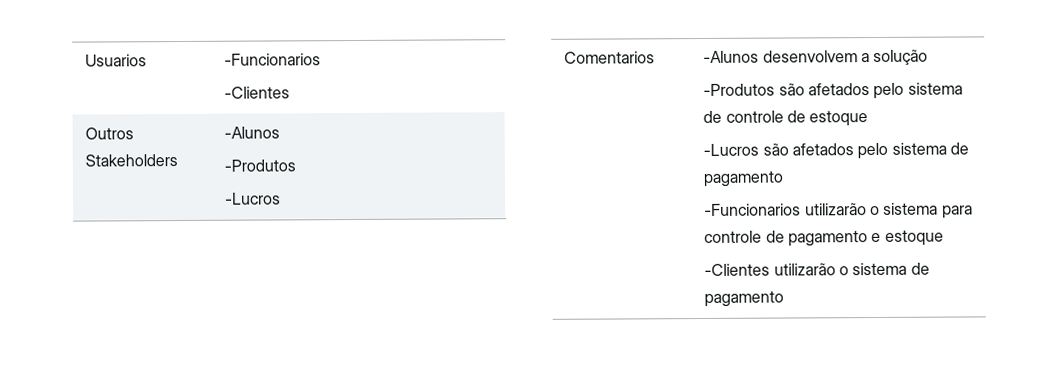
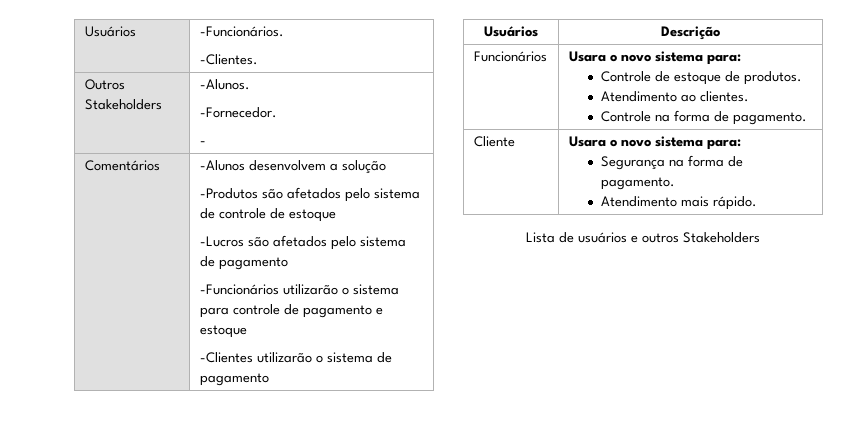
[85,54,148,67] [224,53,322,66] [224,86,291,99] Usuarios | -Funcionarios // -Clientes -> [84,26,136,37] [199,26,284,37] [199,54,258,65] Usuários | -Funcionários. // -Clientes.
[224,126,281,139] [224,159,297,172] [225,192,282,205] [564,51,656,64] -Alunos // -Produtos // -Lucros // Comentarios -> [199,79,250,90] [199,107,277,118] [199,141,206,145] [84,160,160,171] -Alunos. // -Fornecedor. // - // Comentários
[704,203,802,216] -Funcionarios -> [199,284,279,295] -Funcionários
(785, 298) none -> [484,26,538,37] [661,26,720,40] [473,51,547,62] [568,51,741,65] [600,71,802,85] [600,91,749,102] [600,110,807,125] [473,136,515,147] [568,136,741,150] [600,155,743,170] [600,177,675,190] [600,196,757,210] [526,232,760,243] // Usuários | Descrição // Funcionários | Usara o novo sistema para: // Controle de estoque de produtos. // Atendimento ao clientes. // Controle na forma de pagamento. // Cliente | Usara o novo sistema para: // Segurança na forma de pagamento. // Atendimento mais rápido. // Lista de usuários e outros Stakeholders

